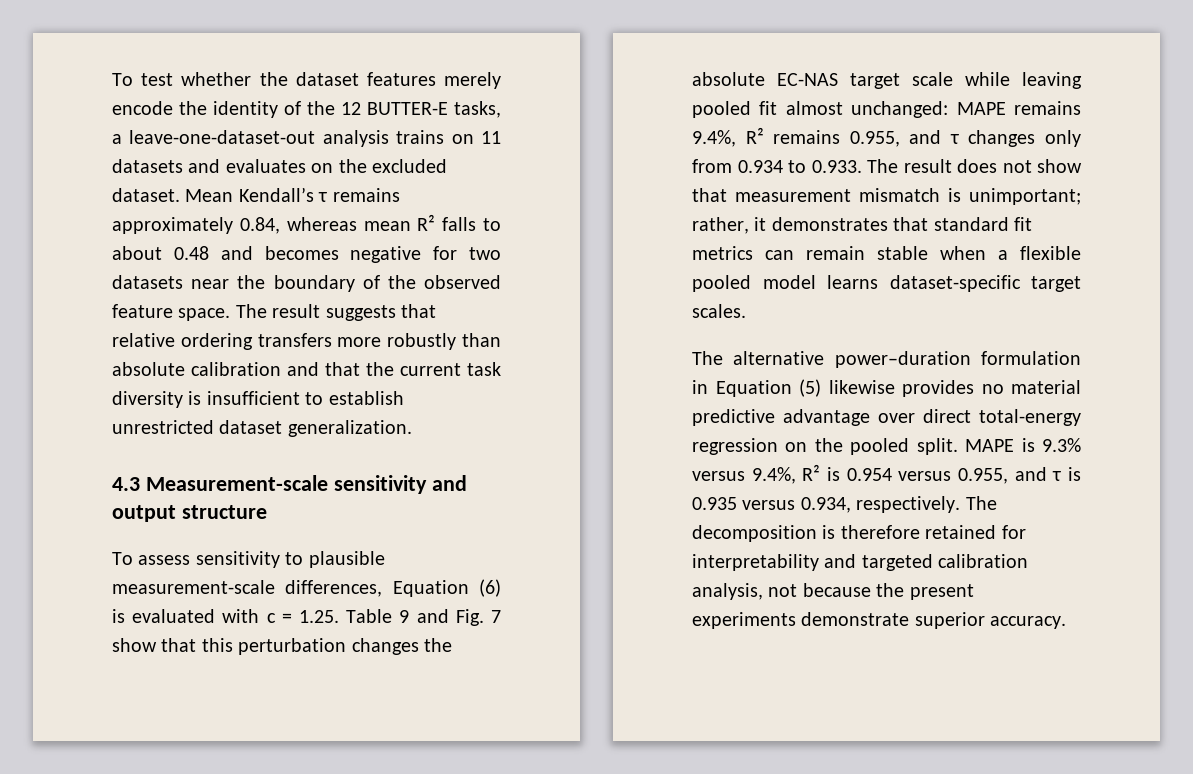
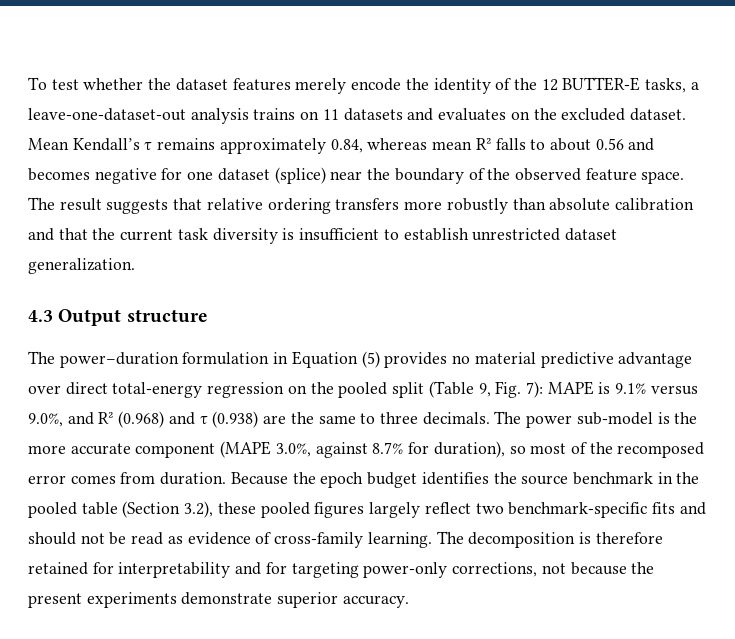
[173,246,209,260] 0.48 -> [595,138,624,150] 0.56
[469,247,501,260] [112,275,183,289] two datasets -> [187,167,326,184] one dataset (splice)
[145,475,467,494] [112,505,267,522] [112,551,385,568] [112,579,501,597] [112,609,501,626] [112,638,452,655] [692,72,1082,89] [692,101,1081,118] [692,127,1081,147] [692,159,1082,173] [692,188,1081,205] [692,217,1032,234] [692,246,1081,260] [692,275,1081,292] [692,304,746,318] [692,351,825,365] Measurement-scale sensitivity and output structure // To assess sensitivity to plausible measurement-scale differences, Equation (6) is evaluated with c = 1.25. Table 9 and Fig. 7 show that this perturbation changes the absolute EC-NAS target scale while leaving pooled fit almost unchanged: MAPE remains 9.4%, R² remains 0.955, and τ changes only from 0.934 to 0.933. The result does not show that measurement mismatch is unimportant; rather, it demonstrates that standard fit metrics can remain stable when a flexible pooled model learns dataset-specific target scales. // The alternative -> [58,309,208,326] [28,351,55,364] Output structure // The
[828,380,895,394] likewise -> (380, 359) none
[916,438,1081,455] [692,464,1081,484] [692,496,961,513] split. MAPE is 9.3% versus 9.4%, R² is 0.954 versus 0.955, and τ is 0.935 versus 0.934, respectively. -> [392,381,698,398] [28,411,698,428] [28,441,705,458] [28,472,700,488] [28,501,706,518] [28,532,432,548] split (Table 9, Fig. 7): MAPE is 9.1% versus 9.0%, and R² (0.968) and τ (0.938) are the same to three decimals. The power sub-model is the more accurate component (MAPE 3.0%, against 8.7% for duration), so most of the recomposed error comes from duration. Because the epoch budget identifies the source benchmark in the pooled table (Section 3.2), these pooled figures largely reflect two benchmark-specific fits and should not be read as evidence of cross-family learning.
[861,554,1029,571] [692,583,763,600] targeted calibration analysis, -> [265,562,538,578] for targeting power-only corrections,

